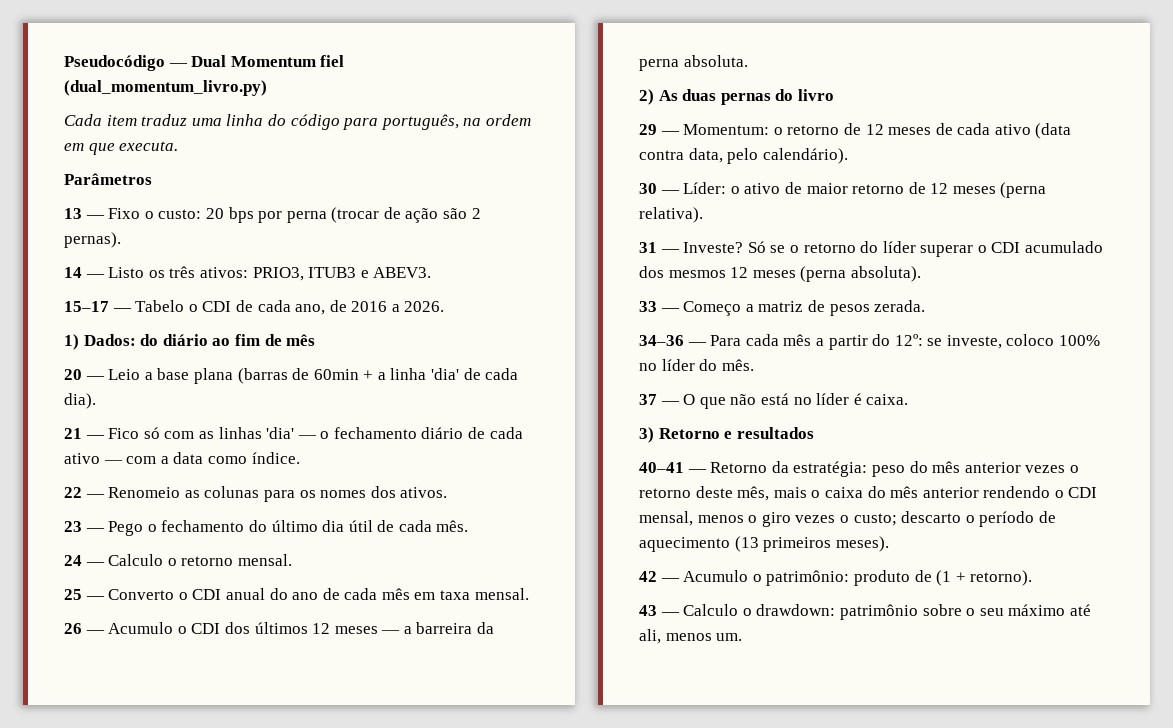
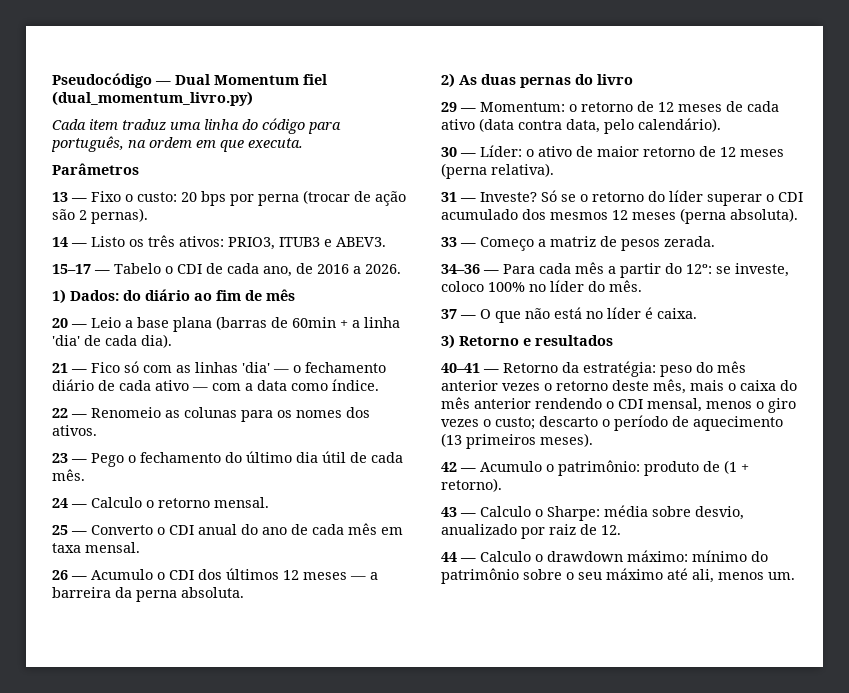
[756,604,836,616] drawdown: -> [547,505,744,521] [441,524,621,539] [441,550,768,562] Sharpe: média sobre desvio, anualizado por raiz de 12. // 44 — Calculo o drawdown máximo: mínimo do

